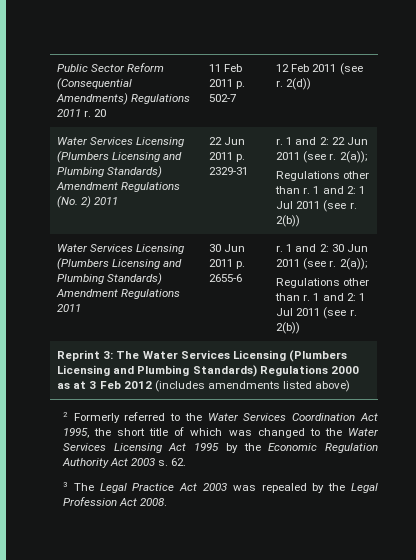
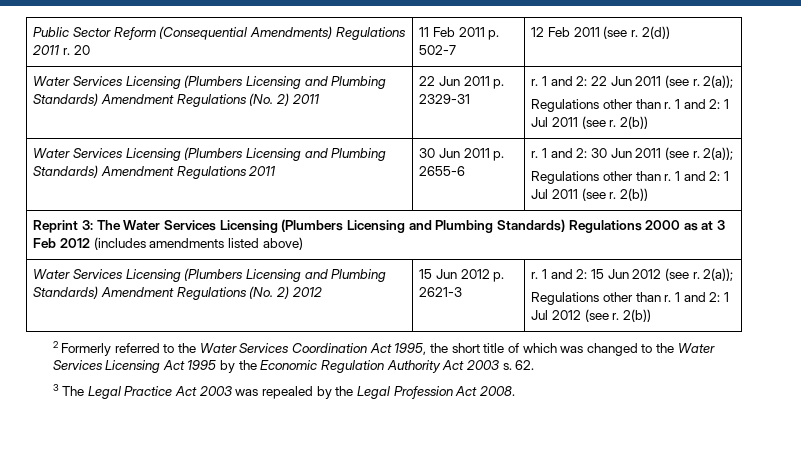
(351, 386) none -> [33,268,387,282] [33,286,322,300] [419,269,505,282] [419,287,463,297] [531,268,734,281] [531,292,729,305] [531,309,651,322] // Water Services Licensing (Plumbers Licensing and Plumbing Standards) Amendment Regulations (No. 2) 2012 | 15 Jun 2012 p. 2621-3 | r. 1 and 2: 15 Jun 2012 (see r. 2(a)); // Regulations other than r. 1 and 2: 1 Jul 2012 (see r. 2(b))

